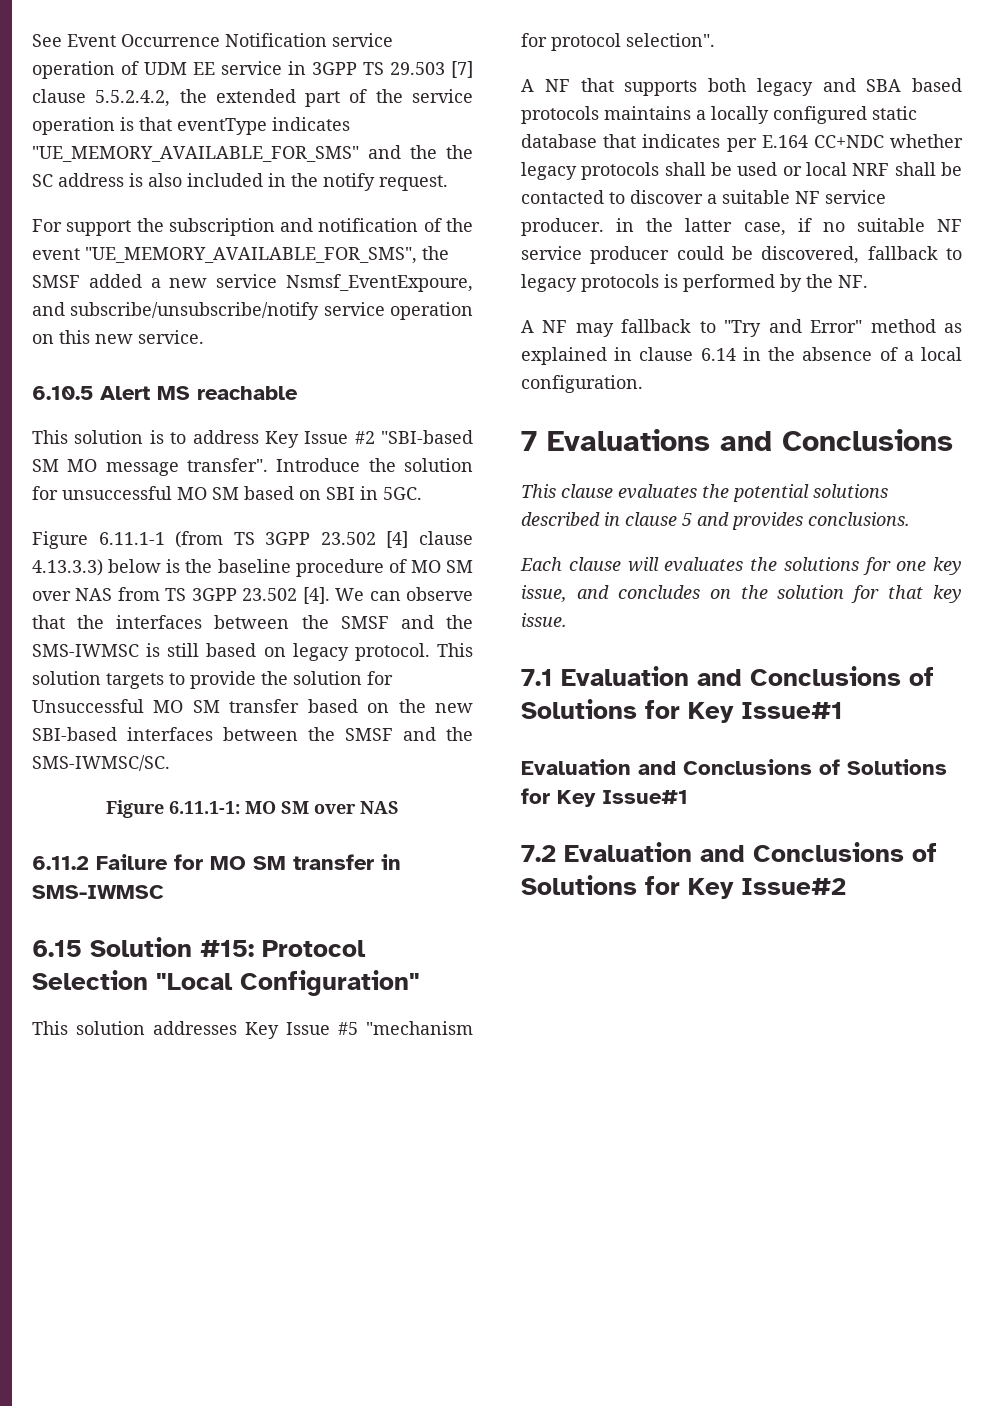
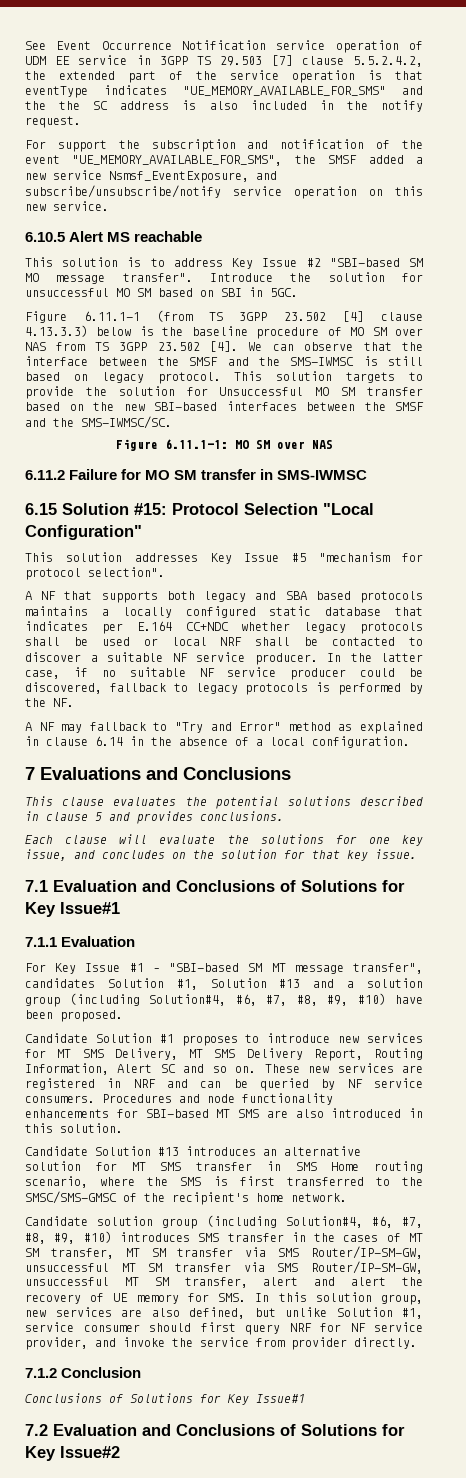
[286,274,473,292] Nsmsf_EventExpoure, -> [109,171,249,183] Nsmsf_EventExposure,
[116,615,203,629] interfaces -> [25,356,88,366] interface
[616,218,635,232] in -> [327,653,341,662] In
[664,557,744,572] evaluates -> [159,835,216,844] evaluate
[521,759,676,775] Evaluation and -> [25,936,136,947] [25,963,423,974] [25,978,423,990] [25,993,423,1007] [25,1010,123,1022] [25,1033,423,1046] [25,1048,423,1061] [25,1063,424,1075] [25,1078,423,1091] [25,1093,333,1105] [25,1108,423,1118] [25,1123,123,1133] [25,1146,361,1156] [25,1161,423,1173] [25,1176,423,1188] [25,1191,347,1205] [25,1215,424,1229] [25,1231,424,1244] [25,1246,423,1259] [25,1261,423,1274] [25,1277,423,1288] [25,1292,424,1305] [25,1307,423,1319] [25,1322,423,1335] [25,1337,417,1350] [25,1367,142,1378] 7.1.1 Evaluation // For Key Issue #1 – "SBI-based SM MT message transfer", candidates Solution #1, Solution #13 and a solution group (including Solution#4, #6, #7, #8, #9, #10) have been proposed. // Candidate Solution #1 proposes to introduce new services for MT SMS Delivery, MT SMS Delivery Report, Routing Information, Alert SC and so on. These new services are registered in NRF and can be queried by NF service consumers. Procedures and node functionality enhancements for SBI-based MT SMS are also introduced in this solution. // Candidate Solution #13 introduces an alternative solution for MT SMS transfer in SMS Home routing scenario, where the SMS is first transferred to the SMSC/SMS-GMSC of the recipient's home network. // Candidate solution group (including Solution#4, #6, #7, #8, #9, #10) introduces SMS transfer in the cases of MT SM transfer, MT SM transfer via SMS Router/IP-SM-GW, unsuccessful MT SM transfer via SMS Router/IP-SM-GW, unsuccessful MT SM transfer, alert and alert the recovery of UE memory for SMS. In this solution group, new services are also defined, but unlike Solution #1, service consumer should first query NRF for NF service provider, and invoke the service from provider directly. // 7.1.2 Conclusion //

